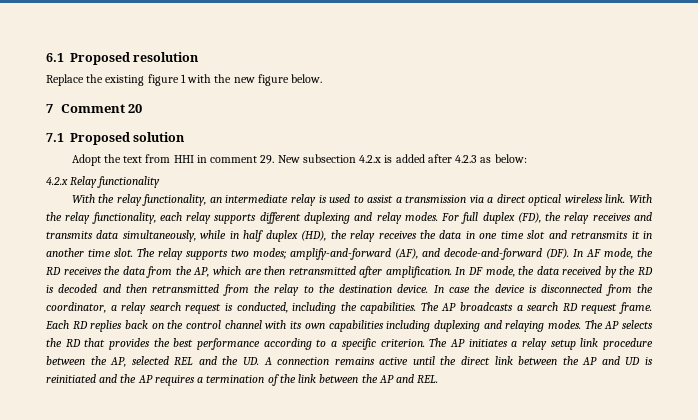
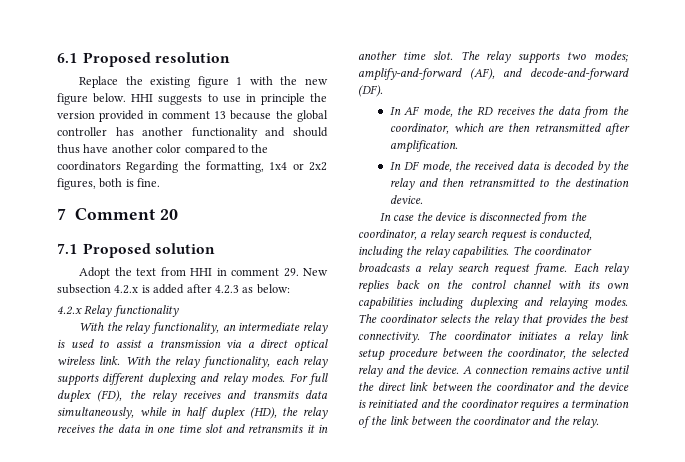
(323, 78) none -> [131,93,327,105] [57,110,328,122] [57,127,328,139] [57,144,269,156] [57,161,327,173] [57,178,161,190] HHI suggests to use in principle the version provided in comment 13 because the global controller has another functionality and should thus have another color compared to the coordinators Regarding the formatting, 1x4 or 2x2 figures, both is fine.
(569, 253) none -> (383, 91) //
[193,267,210,277] AP, -> [389,123,449,134] coordinator,
(452, 272) none -> (458, 146) //
[536,266,653,278] [46,284,300,296] data received by the RD is decoded and then retransmitted from the relay -> [474,161,629,173] [389,178,535,190] received data is decoded by the relay and then retransmitted
(429, 288) none -> (423, 199) //
(357, 306) none -> [424,246,450,258] relay
[441,303,457,311] AP -> [533,246,592,255] coordinator
[527,302,578,311] search RD -> [427,263,489,275] relay search
[72,321,88,329] RD -> [604,263,629,275] relay
[604,321,620,329] AP -> [380,314,439,323] coordinator
[65,339,81,347] RD -> [493,314,519,326] relay
[197,338,465,350] performance according to a specific criterion. The AP -> [358,331,512,343] connectivity. The coordinator
[550,338,599,350] setup link -> [610,331,629,340] [358,349,385,361] link setup
[110,356,259,367] AP, selected REL and the UD. -> [507,348,629,359] [358,365,460,377] coordinator, the selected relay and the device.
[582,356,641,365] AP and UD -> [495,382,629,391] coordinator and the device
[137,375,153,383] AP -> [460,399,519,408] coordinator
[378,374,439,383] AP and REL. -> [472,416,599,428] coordinator and the relay.

